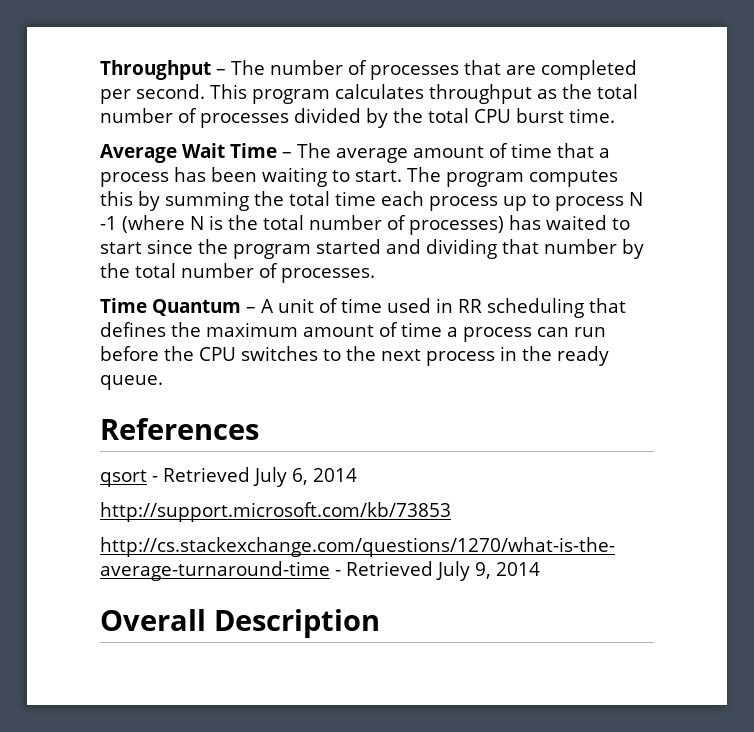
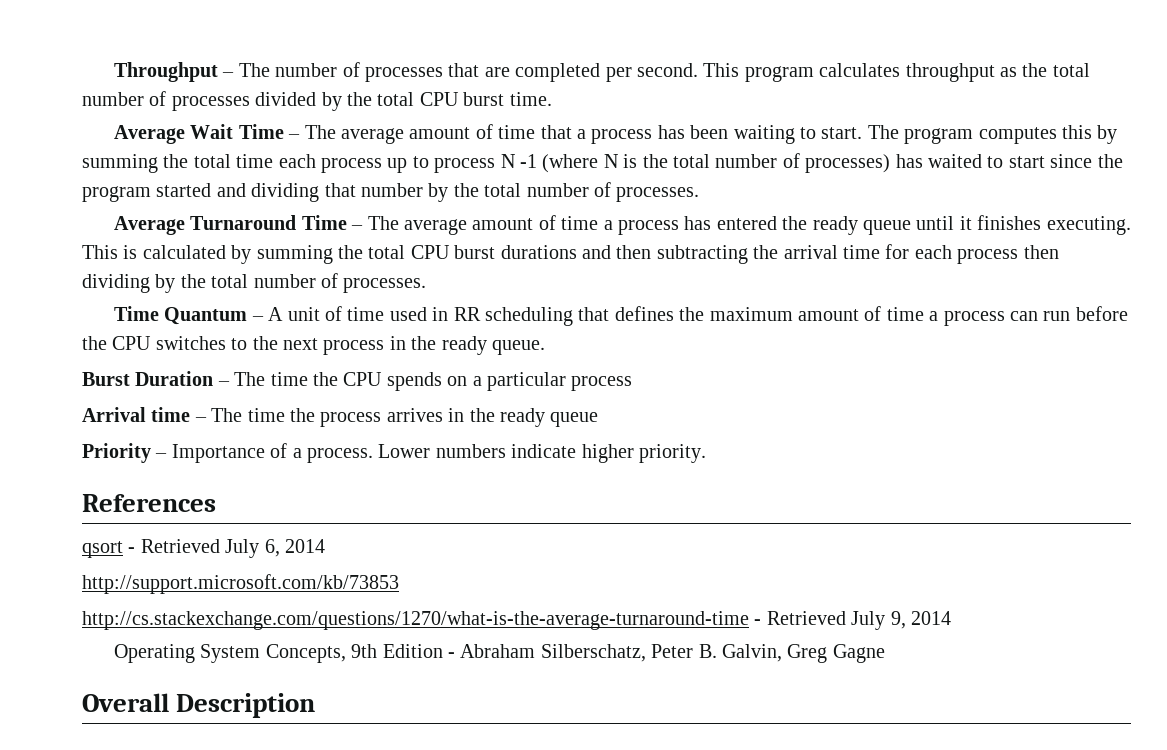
(375, 275) none -> [113,215,1131,235] [82,244,1059,264] [82,273,427,293] // Average Turnaround Time – The average amount of time a process has entered the ready queue until it finishes executing. This is calculated by summing the total CPU burst durations and then subtracting the arrival time for each process then dividing by the total number of processes.
(163, 382) none -> [82,371,633,391] [82,407,599,427] [82,443,706,463] // Burst Duration – The time the CPU spends on a particular process // Arrival time – The time the process arrives in the ready queue // Priority – Importance of a process. Lower numbers indicate higher priority.
(540, 569) none -> [113,644,885,663] // Operating System Concepts, 9th Edition - Abraham Silberschatz, Peter B. Galvin, Greg Gagne

